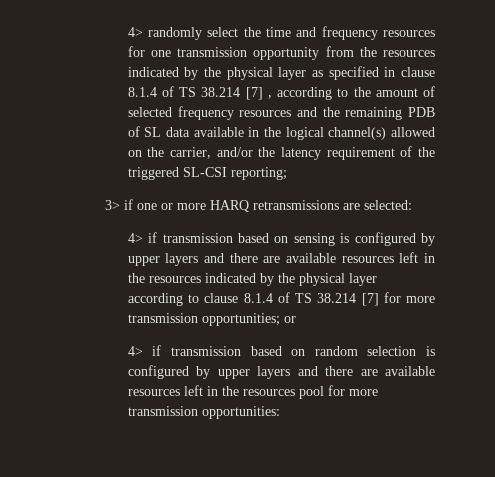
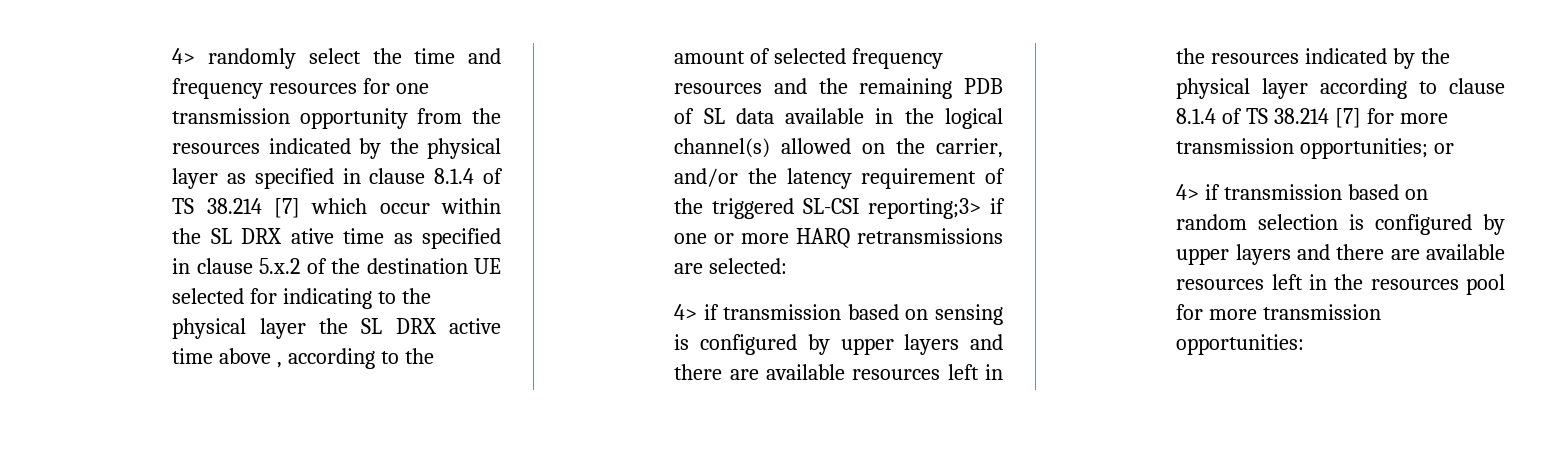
(263, 93) none -> [311,198,501,214] [172,228,501,249] [172,258,501,274] [172,288,432,309] [172,318,501,339] [172,348,272,364] which occur within the SL DRX ative time as specified in clause 5.x.2 of the destination UE selected for indicating to the physical layer the SL DRX active time above
[230,167,287,180] [105,200,121,210] reporting; // 3> -> [868,198,982,219] reporting;3>

